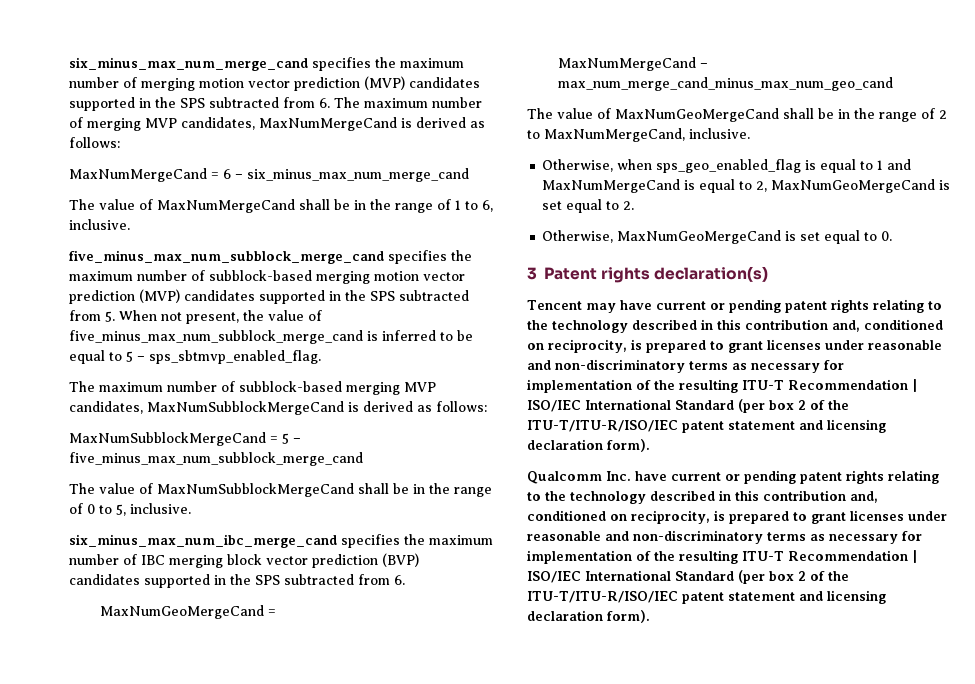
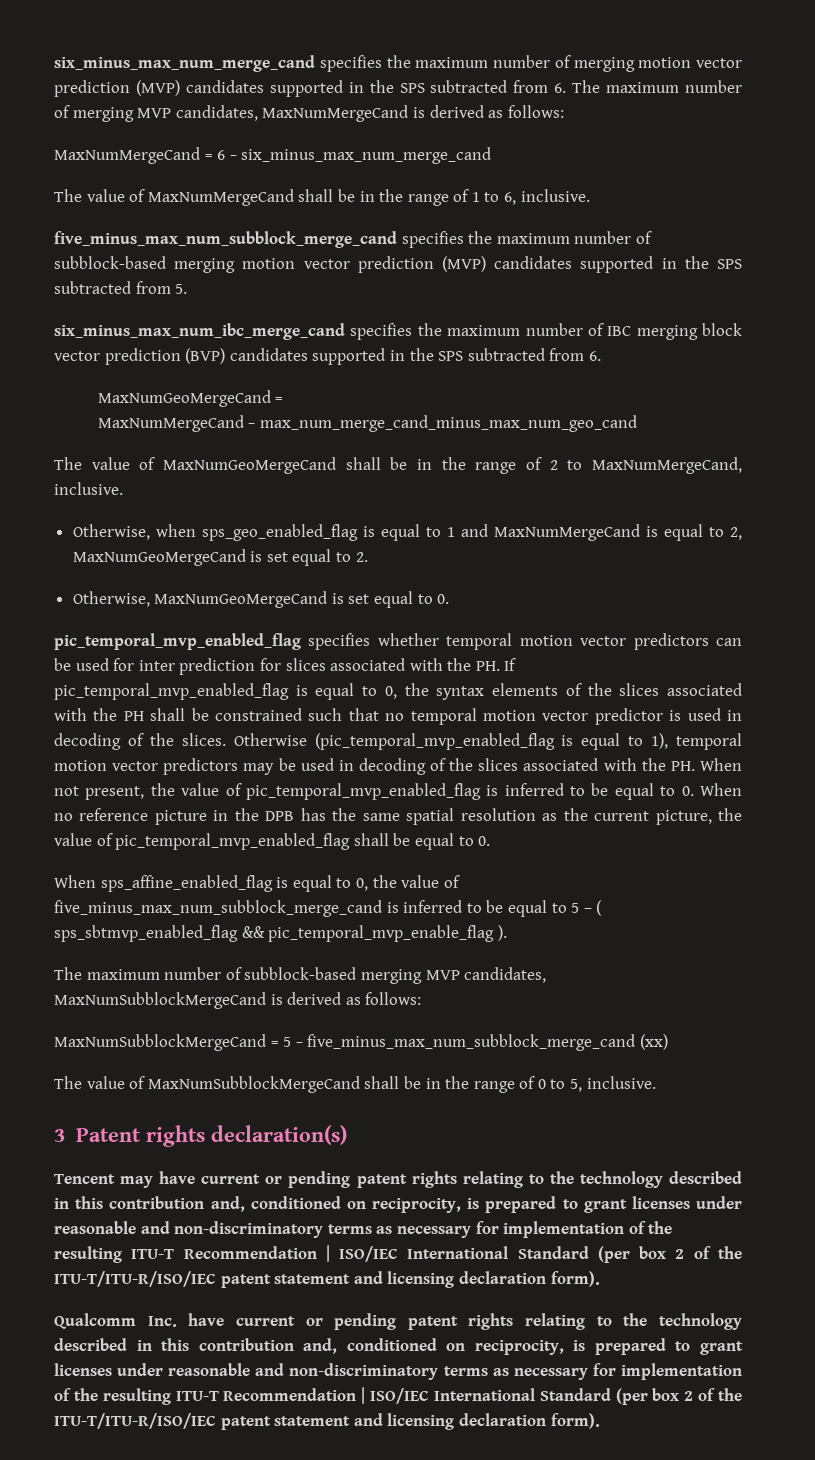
[119,310,322,324] [69,330,473,344] [69,350,321,364] [69,381,436,395] [69,401,487,415] [69,432,301,446] [69,452,363,466] [69,483,492,497] [69,503,191,516] When not present, the value of five_minus_max_num_subblock_merge_cand is inferred to be equal to 5 − sps_sbtmvp_enabled_flag. // The maximum number of subblock-based merging MVP candidates, MaxNumSubblockMergeCand is derived as follows: // MaxNumSubblockMergeCand = 5 − five_minus_max_num_subblock_merge_cand // The value of MaxNumSubblockMergeCand shall be in the range of 0 to 5, inclusive. -> (188, 289) none
(893, 236) none -> [54,633,743,650] [54,658,517,675] [54,683,743,700] [54,708,742,725] [54,733,742,750] [54,758,742,775] [54,783,742,800] [54,808,742,825] [54,833,491,850] [54,875,460,892] [54,900,603,917] [54,925,507,942] [54,967,547,984] [54,992,422,1009] [54,1034,668,1051] [54,1076,656,1093] // pic_temporal_mvp_enabled_flag specifies whether temporal motion vector predictors can be used for inter prediction for slices associated with the PH. If pic_temporal_mvp_enabled_flag is equal to 0, the syntax elements of the slices associated with the PH shall be constrained such that no temporal motion vector predictor is used in decoding of the slices. Otherwise (pic_temporal_mvp_enabled_flag is equal to 1), temporal motion vector predictors may be used in decoding of the slices associated with the PH. When not present, the value of pic_temporal_mvp_enabled_flag is inferred to be equal to 0. When no reference picture in the DPB has the same spatial resolution as the current picture, the value of pic_temporal_mvp_enabled_flag shall be equal to 0. // When sps_affine_enabled_flag is equal to 0, the value of five_minus_max_num_subblock_merge_cand is inferred to be equal to 5 – ( sps_sbtmvp_enabled_flag && pic_temporal_mvp_enable_flag ). // The maximum number of subblock-based merging MVP candidates, MaxNumSubblockMergeCand is derived as follows: // MaxNumSubblockMergeCand = 5 − five_minus_max_num_subblock_merge_cand (xx) // The value of MaxNumSubblockMergeCand shall be in the range of 0 to 5, inclusive.

